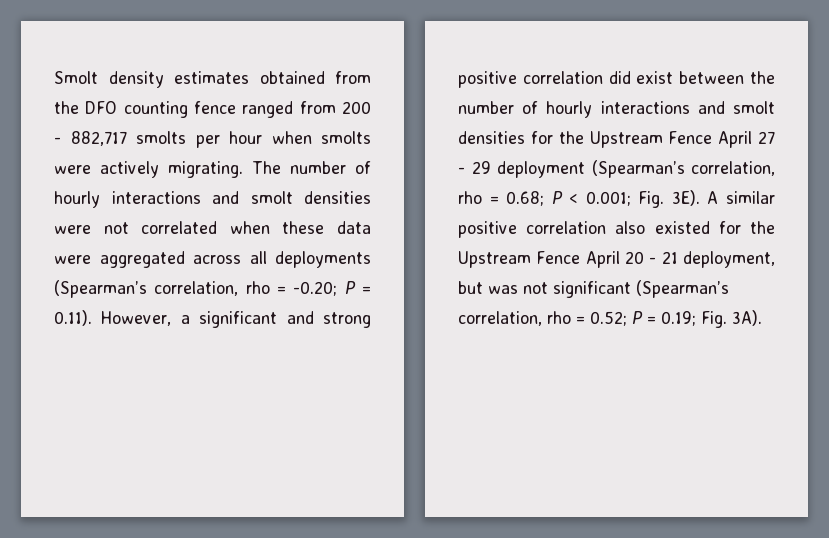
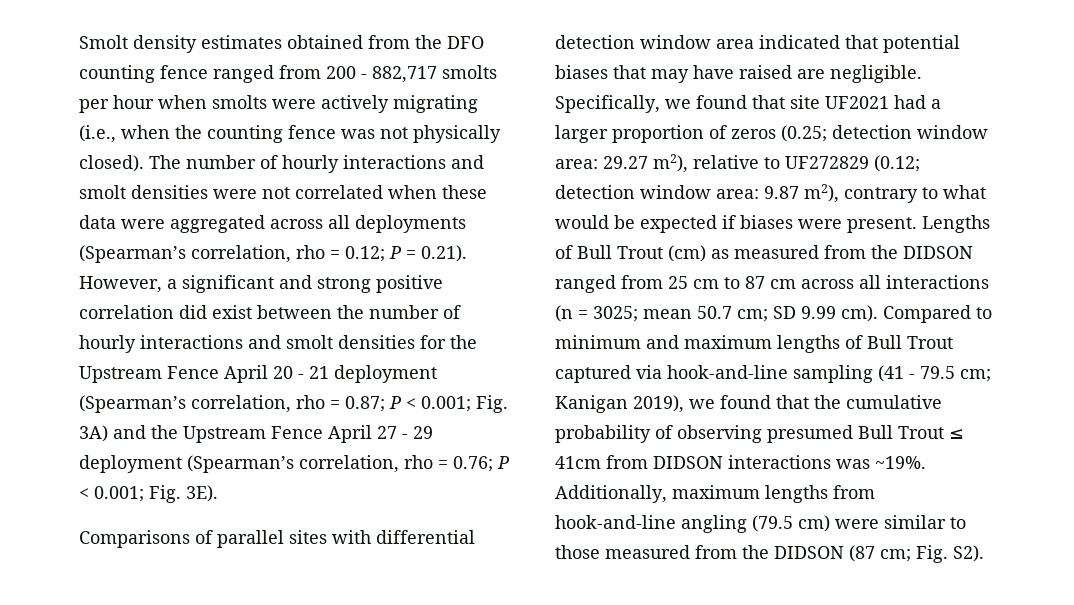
[168,161,243,178] migrating. -> [393,95,478,113] [79,125,501,143] [79,155,144,172] migrating (i.e., when the counting fence was not physically closed).
[293,281,371,296] [54,310,92,326] -0.20; P = 0.11). -> [345,245,467,262] 0.12; P = 0.21).
(753, 139) none -> [273,365,437,383] [79,395,508,413] [79,425,372,443] 20 - 21 deployment (Spearman’s correlation, rho = 0.87; P < 0.001; Fig. 3A) and the Upstream Fence April
[506,191,545,206] 0.68; -> [453,456,493,472] 0.76;
[707,191,775,204] [458,221,775,238] [458,251,775,268] [458,280,729,298] [458,310,762,328] A similar positive correlation also existed for the Upstream Fence April 20 - 21 deployment, but was not significant (Spearman’s correlation, rho = 0.52; P = 0.19; Fig. 3A). -> [79,530,475,548] [555,35,960,53] [555,65,922,83] [555,95,941,113] [555,125,988,143] [555,154,920,173] [555,184,986,203] [555,215,990,233] [555,245,973,262] [555,275,989,293] [555,305,992,323] [555,335,953,353] [555,365,991,383] [555,395,942,413] [555,425,964,443] [555,455,926,469] [555,485,875,503] [555,515,966,533] [555,545,984,563] // Comparisons of parallel sites with differential detection window area indicated that potential biases that may have raised are negligible. Specifically, we found that site UF2021 had a larger proportion of zeros (0.25; detection window area: 29.27 m2), relative to UF272829 (0.12; detection window area: 9.87 m2), contrary to what would be expected if biases were present. Lengths of Bull Trout (cm) as measured from the DIDSON ranged from 25 cm to 87 cm across all interactions (n = 3025; mean 50.7 cm; SD 9.99 cm). Compared to minimum and maximum lengths of Bull Trout captured via hook-and-line sampling (41 - 79.5 cm; Kanigan 2019), we found that the cumulative probability of observing presumed Bull Trout ≤ 41cm from DIDSON interactions was ~19%. Additionally, maximum lengths from hook-and-line angling (79.5 cm) were similar to those measured from the DIDSON (87 cm; Fig. S2).

